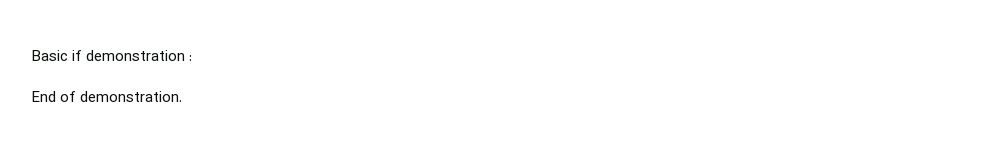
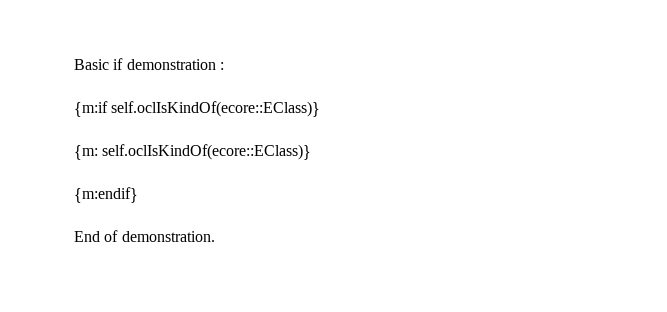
(193, 58) none -> [74,101,321,117] [74,144,312,160] [74,187,138,203] // {m:if self.oclIsKindOf(ecore::EClass)} // {m: self.oclIsKindOf(ecore::EClass)} // {m:endif}

